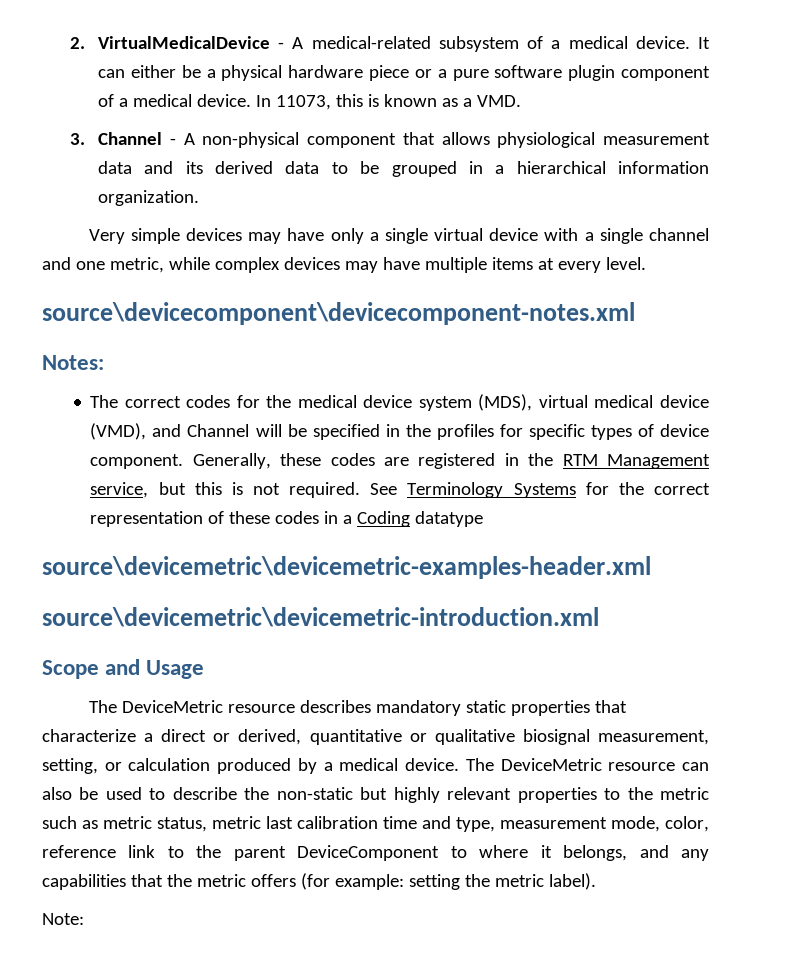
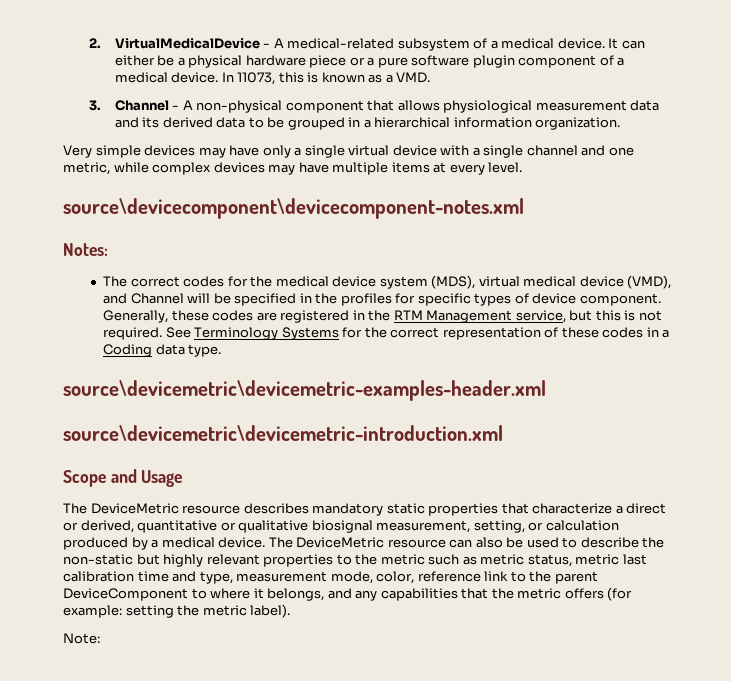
[415,511,484,527] datatype -> [155,344,222,357] data type.

